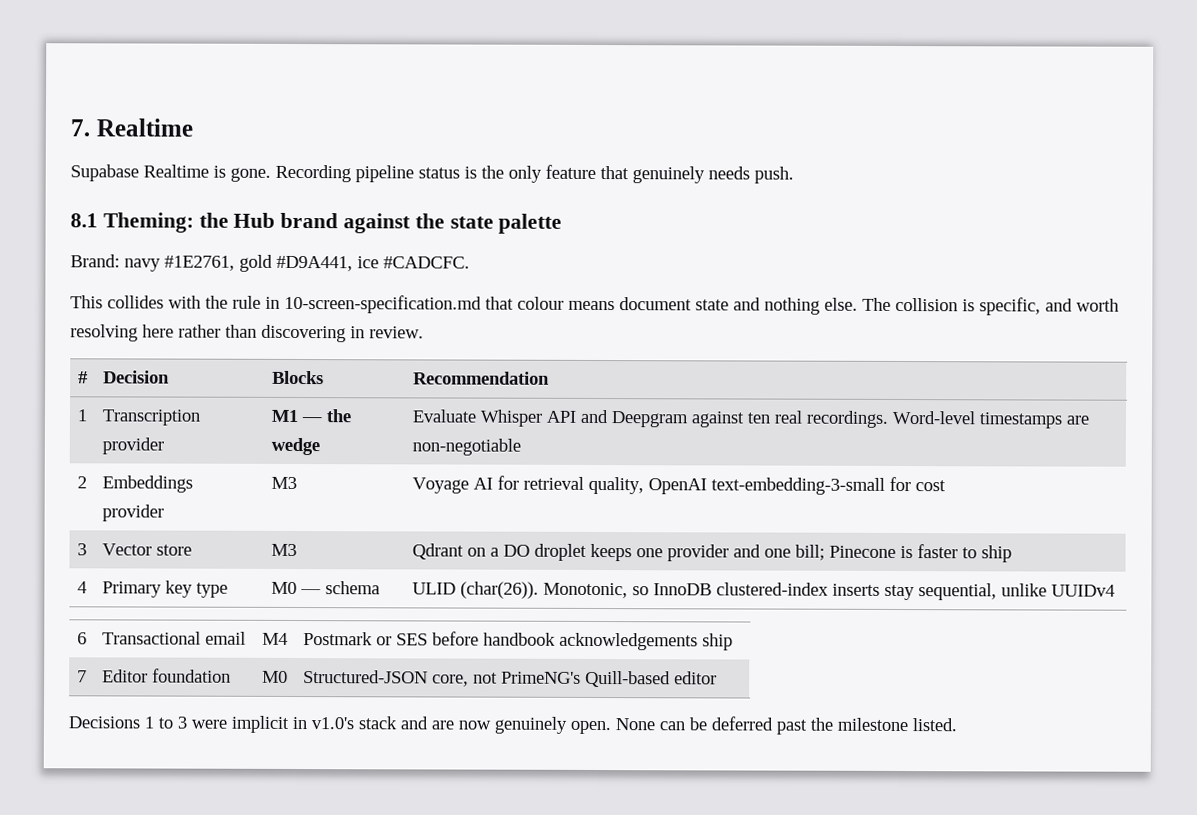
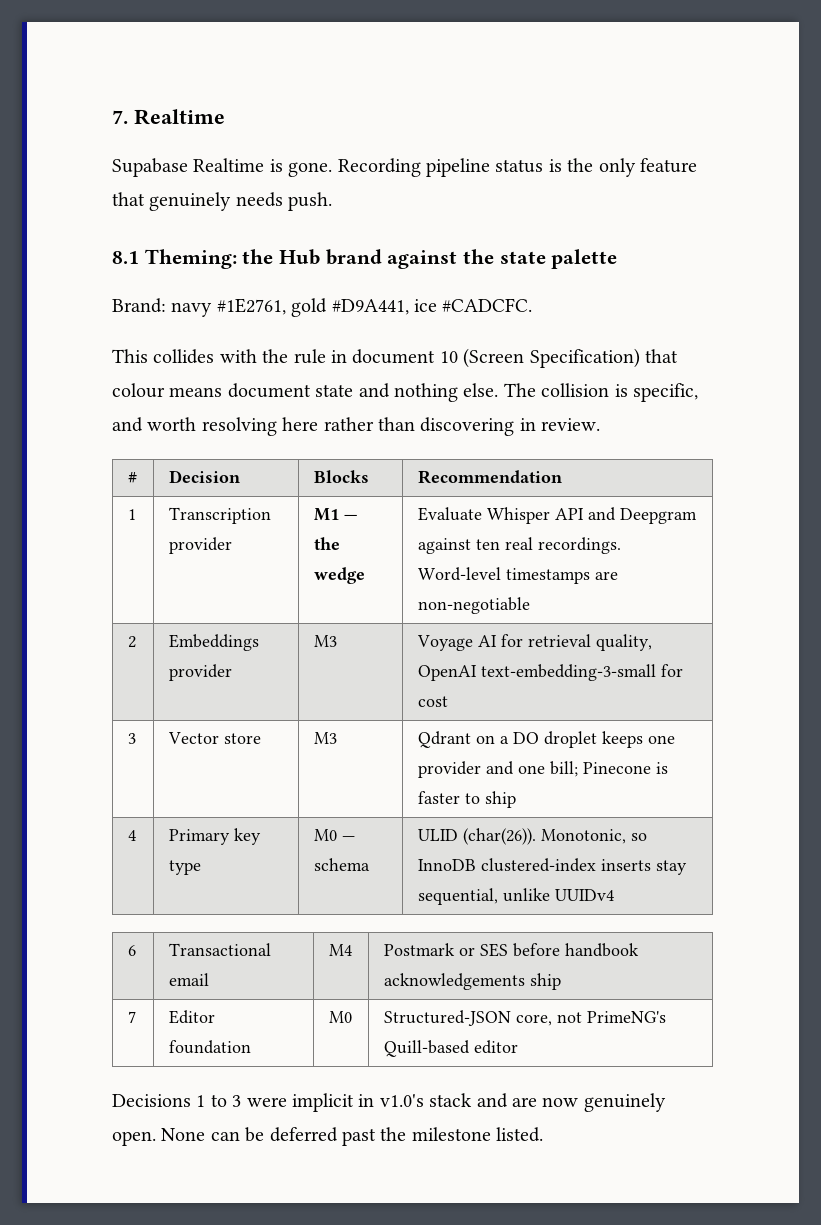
[284,294,482,314] 10-screen-specification.md -> [352,348,640,368] document 10 (Screen Specification)

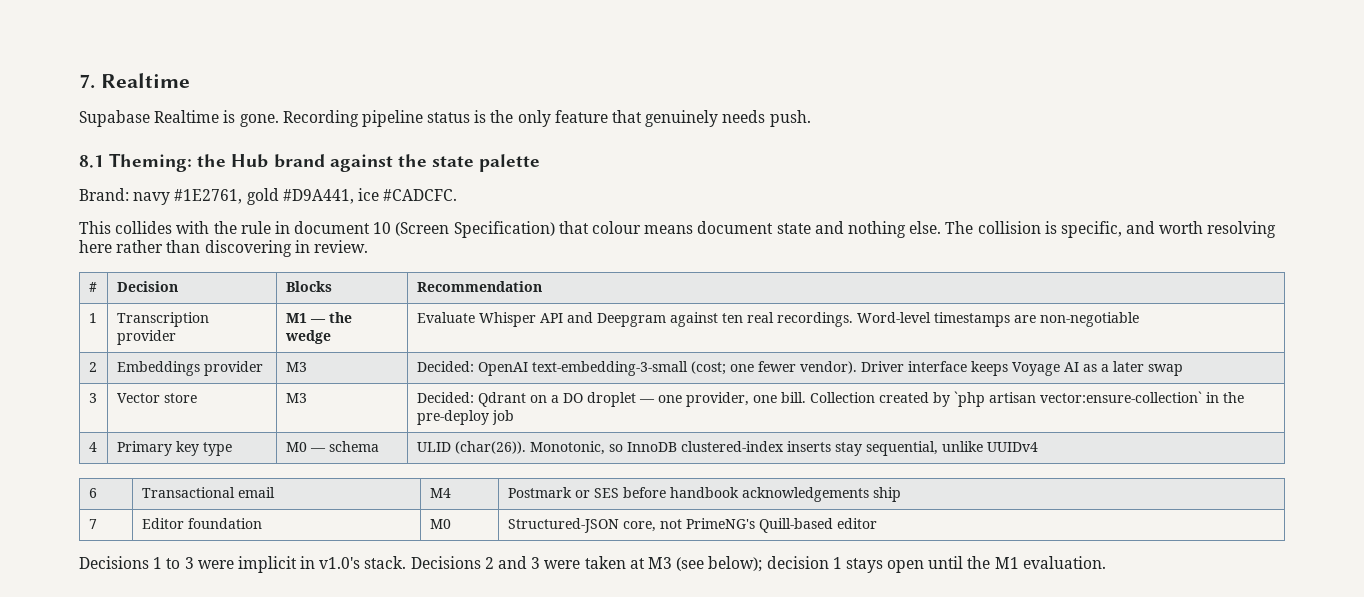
[416,634,652,651] [417,664,683,681] [417,696,448,707] Voyage AI for retrieval quality, OpenAI text-embedding-3-small for cost -> [416,361,1183,376] Decided: OpenAI text-embedding-3-small (cost; one fewer vendor). Driver interface keeps Voyage AI as a later swap
(337, 738) none -> [416,392,474,403] Decided:
[601,731,675,748] [417,761,668,778] [417,791,516,808] keeps one provider and one bill; Pinecone is faster to ship -> [638,391,1244,407] [416,410,514,425] — one provider, one bill. Collection created by `php artisan vector:ensure-collection` in the pre-deploy job
[429,1093,666,1112] [112,1127,544,1146] stack and are now genuinely open. None can be deferred past the milestone listed. -> [364,556,1106,573] stack. Decisions 2 and 3 were taken at M3 (see below); decision 1 stays open until the M1 evaluation.

